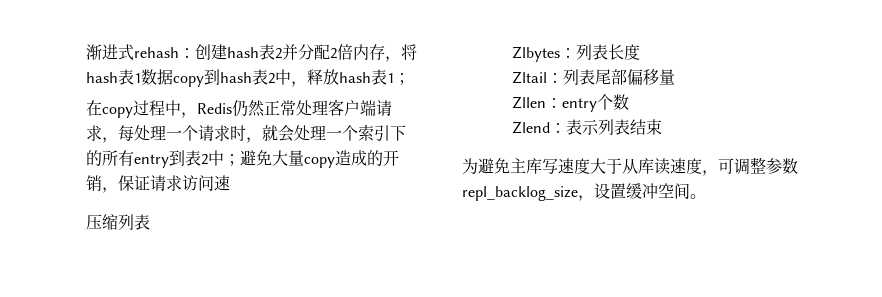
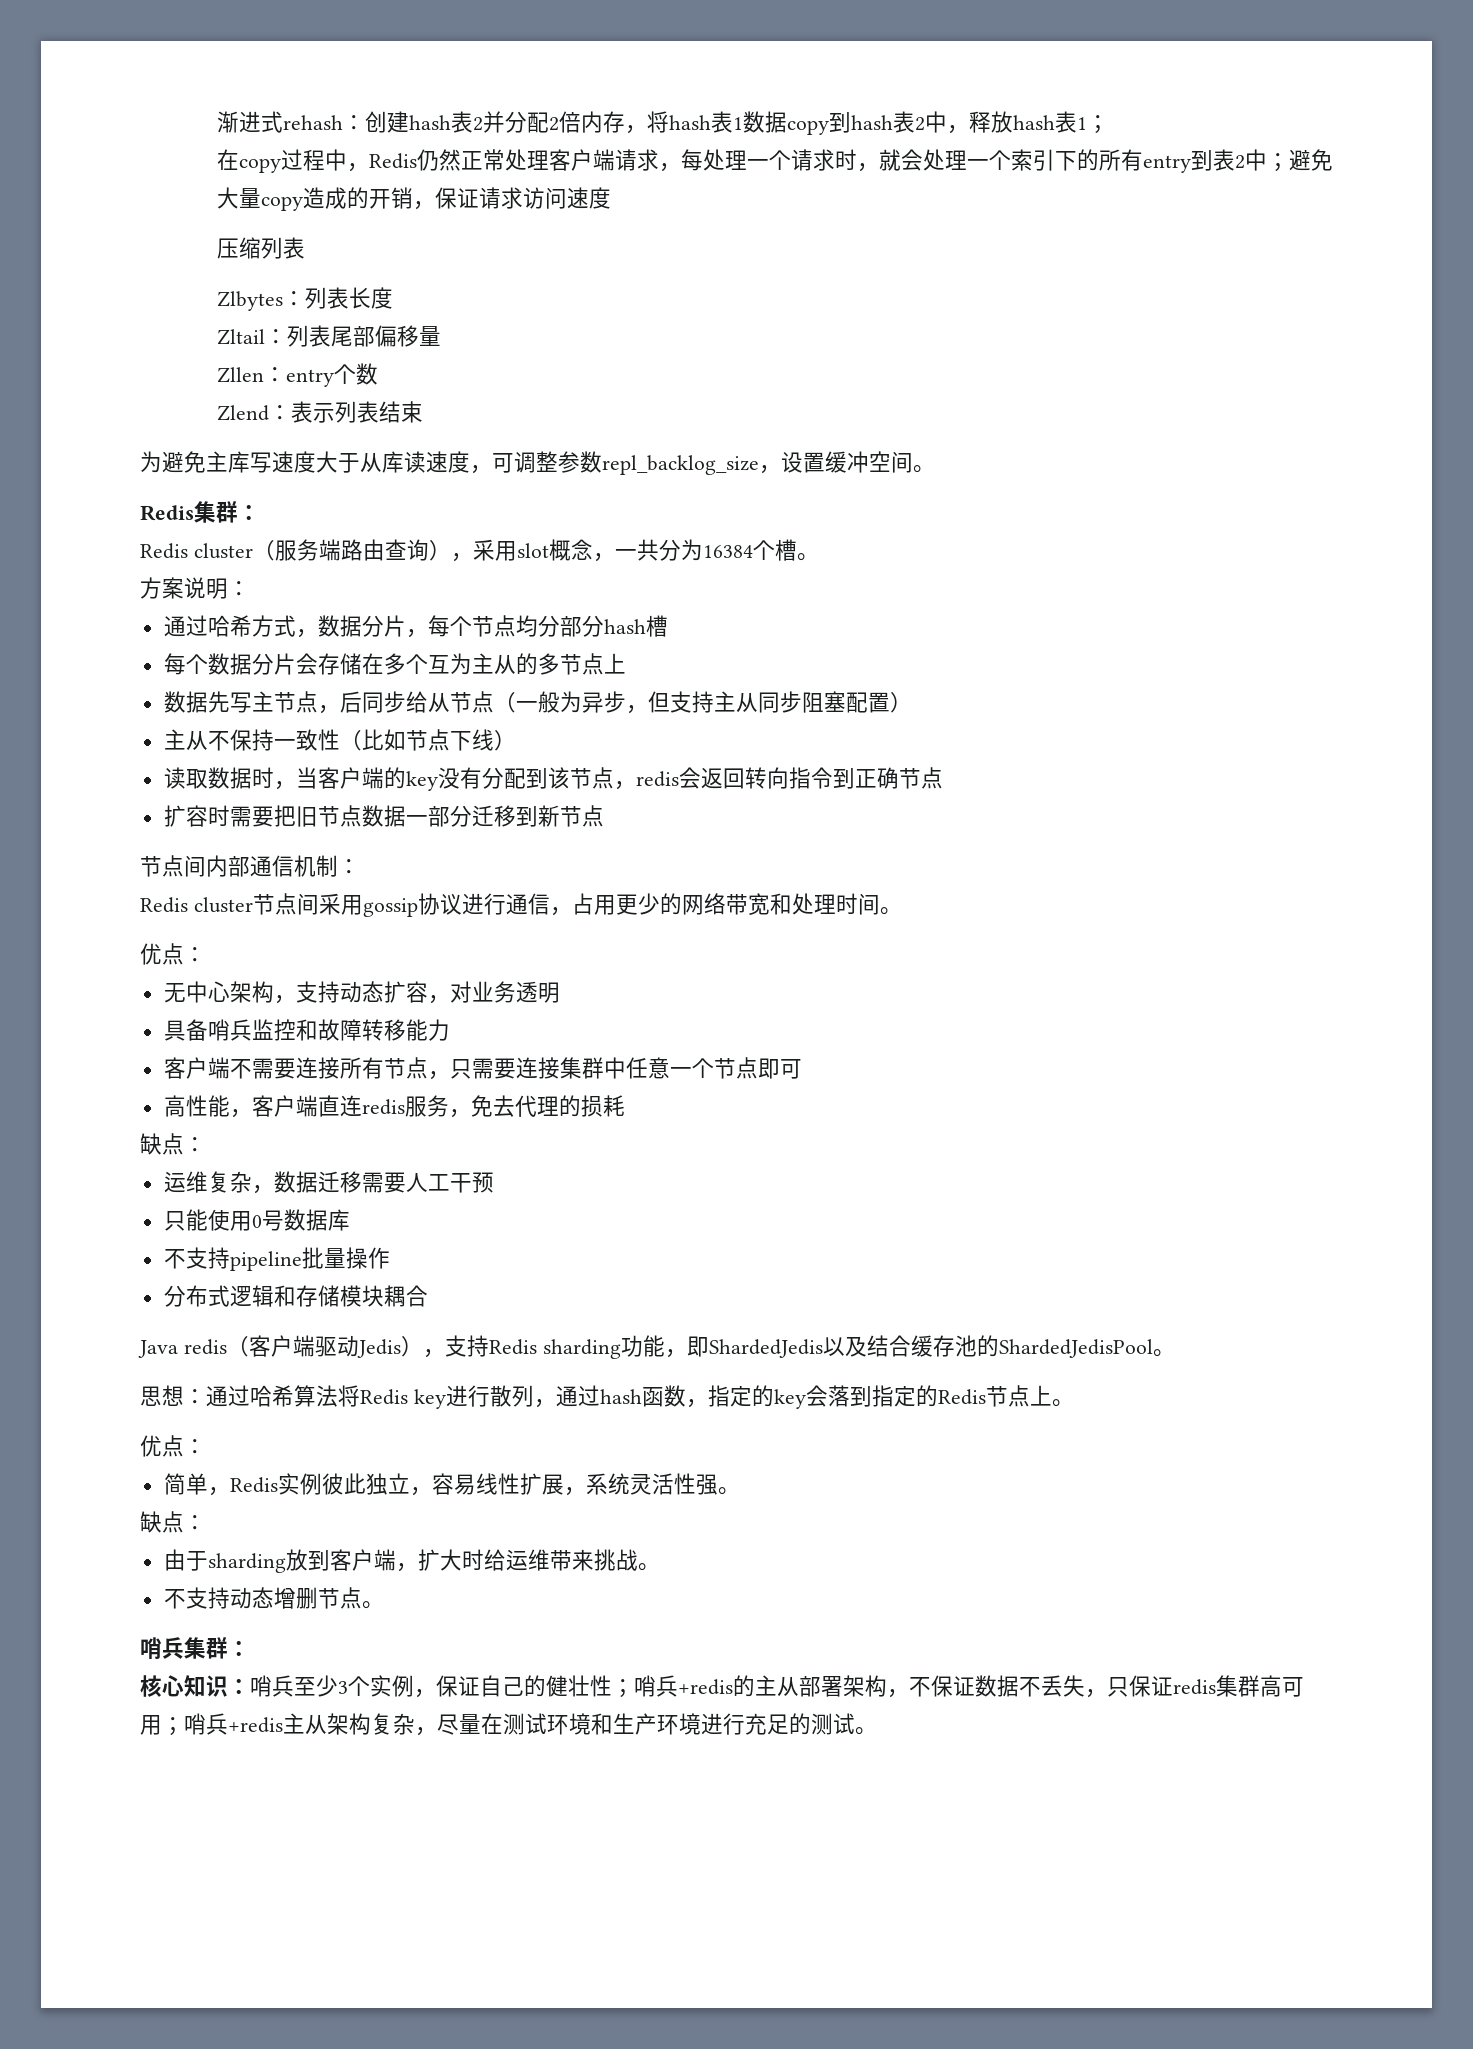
(231, 183) none -> [588,187,611,209] 度
(706, 196) none -> [140,501,260,523] [140,539,819,562] [140,577,250,599] [163,615,668,638] [163,653,626,675] [163,691,912,714] [163,729,516,751] [163,767,943,791] [163,805,604,827] [140,855,360,877] [140,893,902,917] [140,943,206,965] [163,981,560,1004] [163,1019,450,1041] [163,1057,802,1080] [163,1095,625,1118] [140,1133,206,1155] [163,1171,494,1194] [163,1209,350,1231] [163,1247,390,1271] [163,1285,428,1307] [138,1335,1175,1359] [140,1385,1074,1409] [140,1435,206,1457] [163,1473,740,1496] [140,1511,206,1533] [163,1549,660,1573] [163,1587,384,1609] [140,1637,250,1659] [140,1675,1304,1698] [140,1713,877,1736] // Redis集群： // Redis cluster（服务端路由查询），采用slot概念，一共分为16384个槽。 // 方案说明： // 通过哈希方式，数据分片，每个节点均分部分hash槽 // 每个数据分片会存储在多个互为主从的多节点上 // 数据先写主节点，后同步给从节点（一般为异步，但支持主从同步阻塞配置） // 主从不保持一致性（比如节点下线） // 读取数据时，当客户端的key没有分配到该节点，redis会返回转向指令到正确节点 // 扩容时需要把旧节点数据一部分迁移到新节点 // 节点间内部通信机制： // Redis cluster节点间采用gossip协议进行通信，占用更少的网络带宽和处理时间。 // 优点： // 无中心架构，支持动态扩容，对业务透明 // 具备哨兵监控和故障转移能力 // 客户端不需要连接所有节点，只需要连接集群中任意一个节点即可 // 高性能，客户端直连redis服务，免去代理的损耗 // 缺点： // 运维复杂，数据迁移需要人工干预 // 只能使用0号数据库 // 不支持pipeline批量操作 // 分布式逻辑和存储模块耦合 // Java redis（客户端驱动Jedis），支持Redis sharding功能，即ShardedJedis以及结合缓存池的ShardedJedisPool。 // 思想：通过哈希算法将Redis key进行散列，通过hash函数，指定的key会落到指定的Redis节点上。 // 优点： // 简单，Redis实例彼此独立，容易线性扩展，系统灵活性强。 // 缺点： // 由于sharding放到客户端，扩大时给运维带来挑战。 // 不支持动态增删节点。 // 哨兵集群： // 核心知识：哨兵至少3个实例，保证自己的健壮性；哨兵+redis的主从部署架构，不保证数据不丢失，只保证redis集群高可用；哨兵+redis主从架构复杂，尽量在测试环境和生产环境进行充足的测试。

